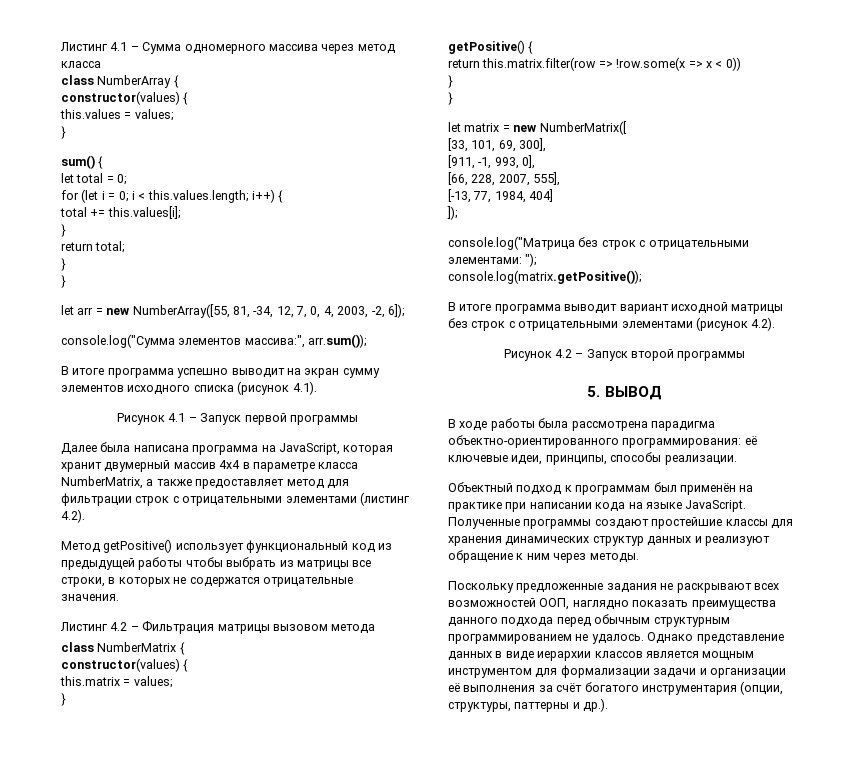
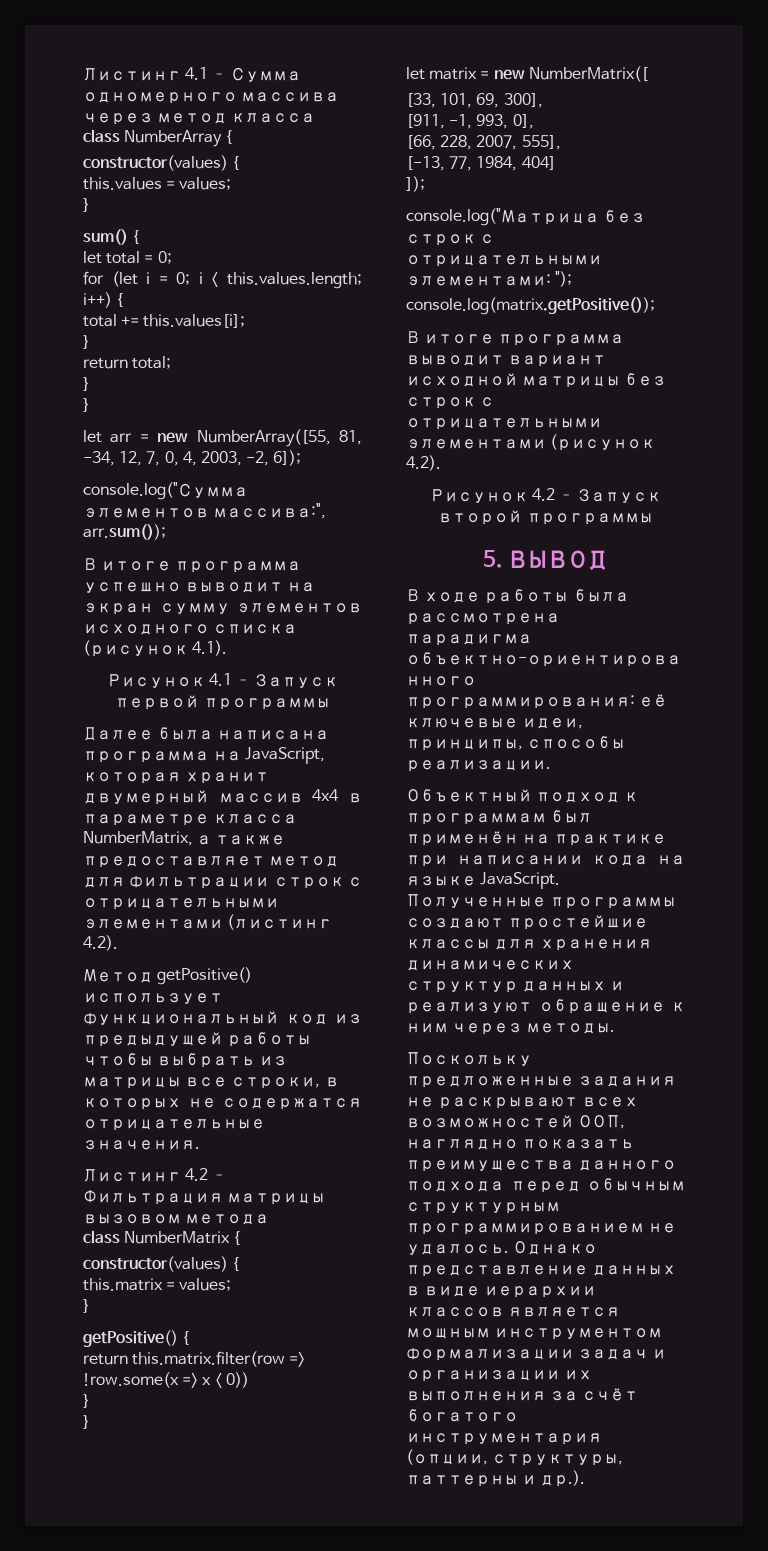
[535,665,697,678] для формализации задачи -> [406,1348,649,1361] формализации задач
[448,683,460,692] её -> [564,1370,593,1380] их

